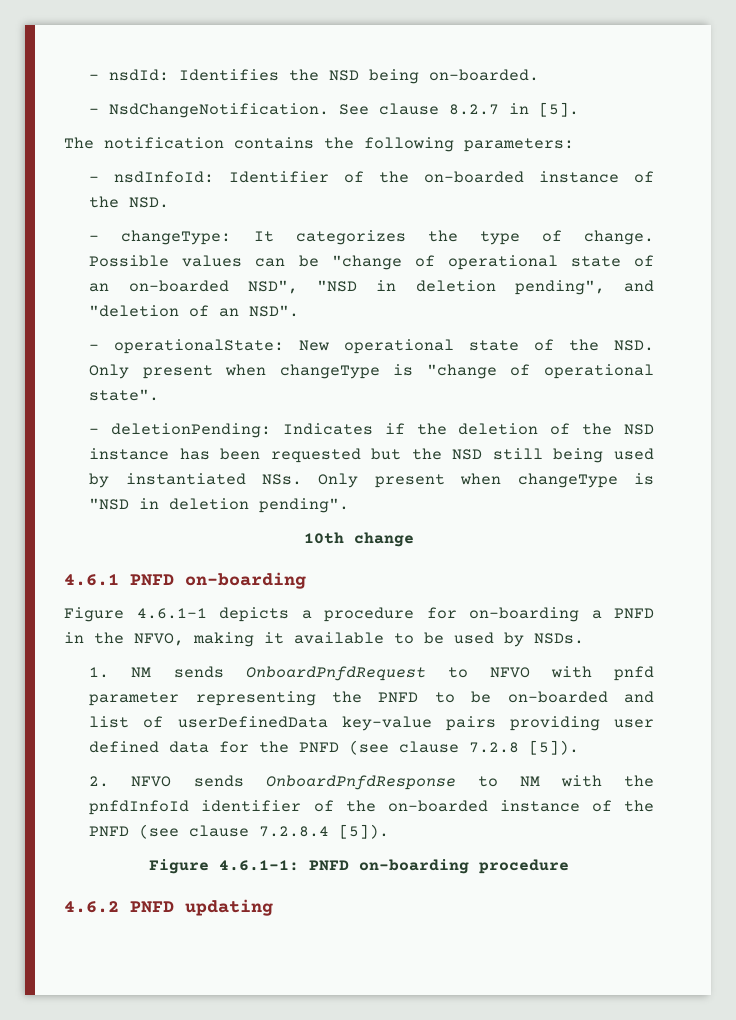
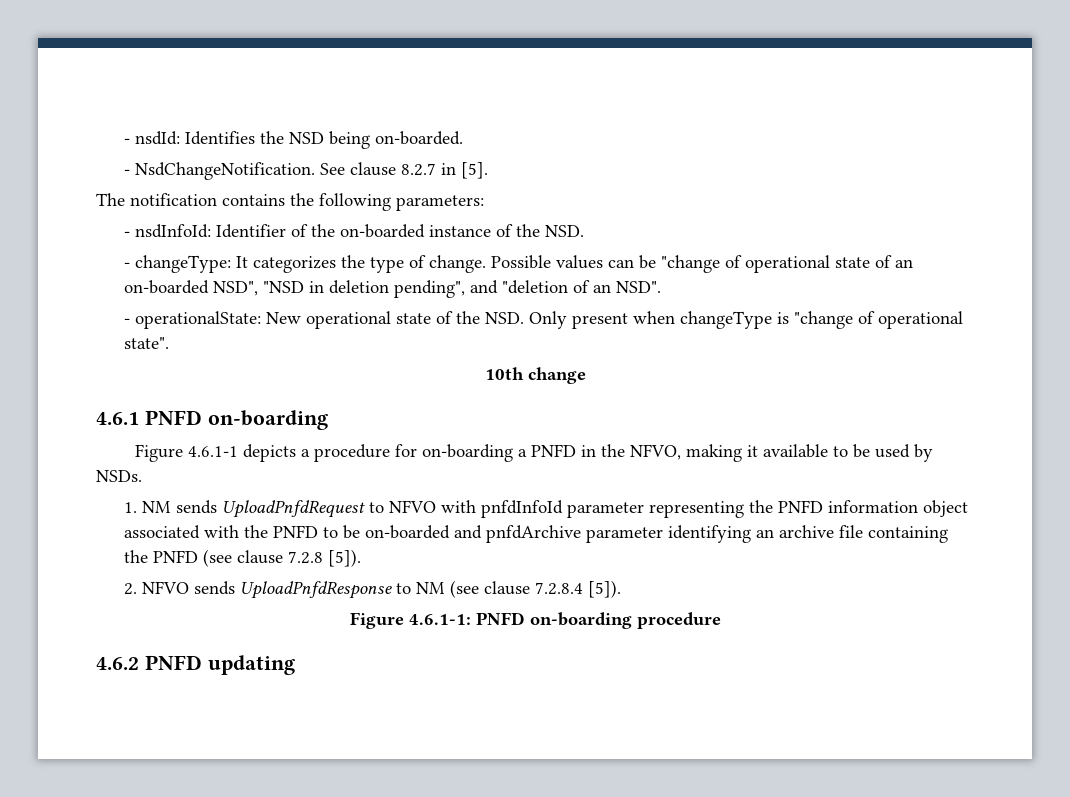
[89,423,654,438] [89,448,654,463] [89,473,654,488] [89,498,350,513] // - deletionPending: Indicates if the deletion of the NSD instance has been requested but the NSD still being used by instantiated NSs. Only present when changeType is "NSD in deletion pending". -> (170, 343) none
[245,666,426,681] OnboardPnfdRequest -> [222,500,366,518] UploadPnfdRequest
[613,666,654,681] pnfd -> [481,500,564,518] pnfdInfoId
[434,691,654,703] [89,716,654,731] [89,741,250,753] to be on-boarded and list of userDefinedData key-value pairs providing user defined data for -> [828,500,969,517] [124,525,949,543] information object associated with the PNFD to be on-boarded and pnfdArchive parameter identifying an archive file containing
[265,775,456,790] OnboardPnfdResponse -> [240,581,393,599] UploadPnfdResponse
[560,775,654,787] [89,800,654,815] [89,826,130,837] with the pnfdInfoId identifier of the on-boarded instance of the PNFD -> (446, 588) none

